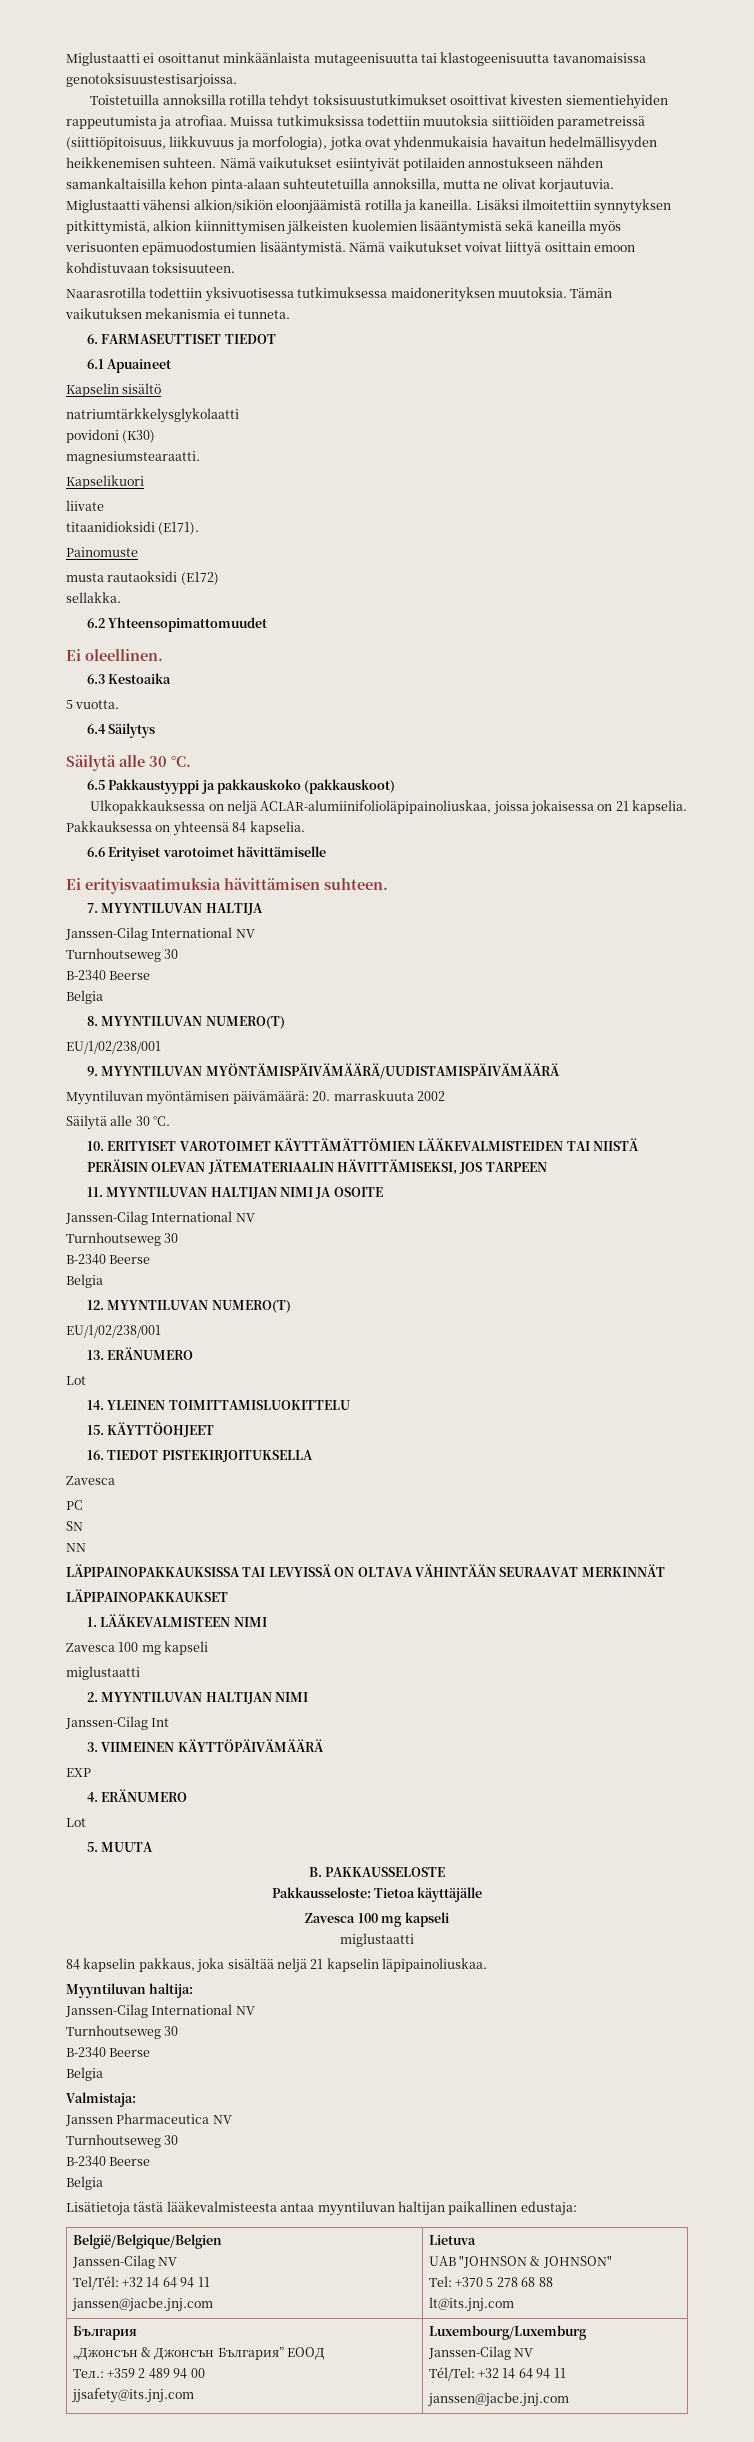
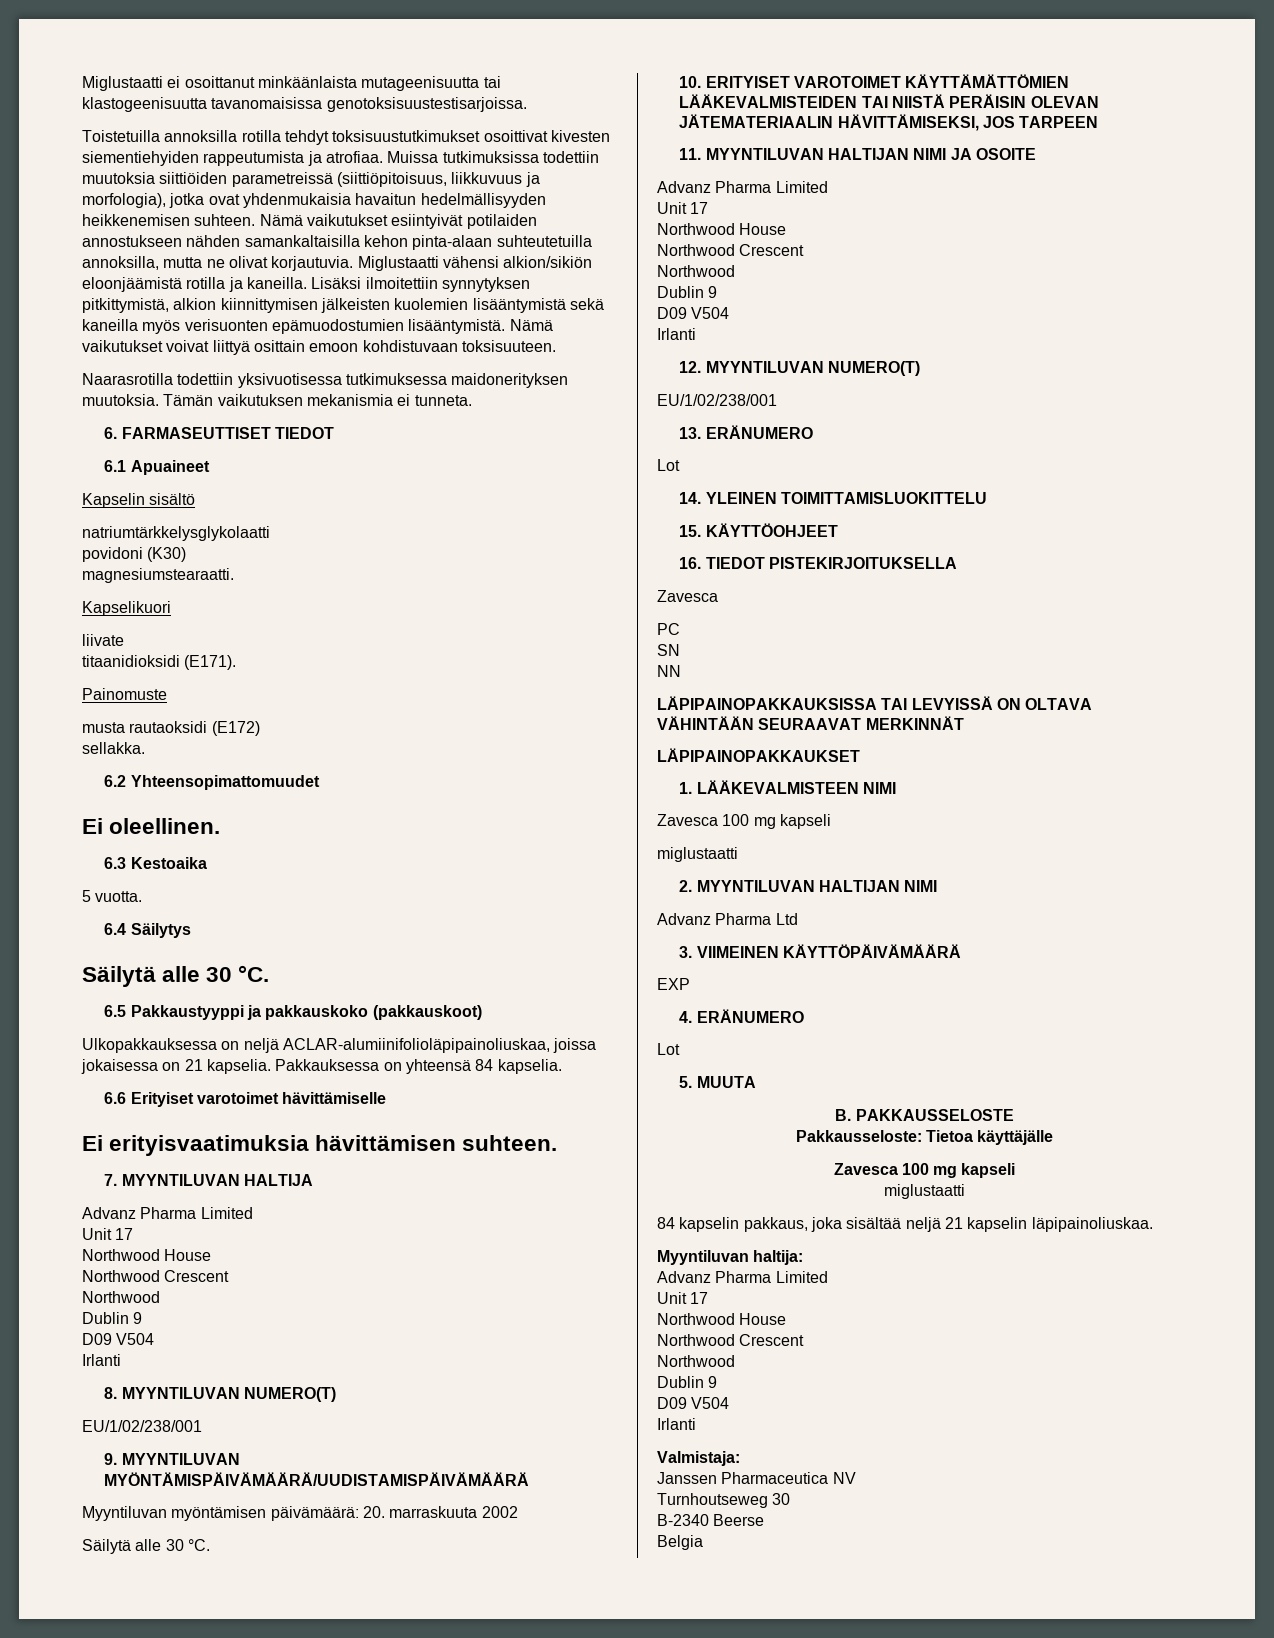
[65,927,255,941] [66,948,179,962] [66,970,151,981] [66,990,103,1004] Janssen-Cilag International NV // Turnhoutseweg 30 // B-2340 Beerse // Belgia -> [82,1207,253,1219] [82,1228,134,1240] [82,1249,212,1261] [82,1270,230,1282] [82,1291,160,1303] [82,1312,143,1324] [82,1333,155,1345] [82,1354,121,1366] Advanz Pharma Limited // Unit 17 // Northwood House // Northwood Crescent // Northwood // Dublin 9 // D09 V504 // Irlanti
[65,1211,255,1225] [66,1232,179,1246] [66,1254,151,1265] [66,1274,103,1288] Janssen-Cilag International NV // Turnhoutseweg 30 // B-2340 Beerse // Belgia -> [657,181,828,193] [657,202,709,214] [657,223,787,235] [657,244,805,256] [657,265,735,277] [657,286,718,298] [657,307,730,319] [657,328,696,340] Advanz Pharma Limited // Unit 17 // Northwood House // Northwood Crescent // Northwood // Dublin 9 // D09 V504 // Irlanti
[65,1716,170,1730] Janssen-Cilag Int -> [657,913,798,925] Advanz Pharma Ltd
[65,2004,255,2018] [66,2025,179,2039] [66,2047,151,2058] [66,2067,103,2081] Janssen-Cilag International NV // Turnhoutseweg 30 // B-2340 Beerse // Belgia -> [657,1271,828,1283] [657,1292,709,1304] [657,1313,787,1325] [657,1334,805,1346] [657,1355,735,1367] [657,1376,718,1388] [657,1397,730,1409] [657,1418,696,1430] Advanz Pharma Limited // Unit 17 // Northwood House // Northwood Crescent // Northwood // Dublin 9 // D09 V504 // Irlanti
[66,2201,577,2216] [72,2234,222,2249] [71,2255,177,2269] [72,2276,210,2290] [71,2297,213,2312] [428,2235,476,2245] [428,2255,612,2268] [428,2276,553,2287] [428,2297,514,2312] [72,2326,137,2340] [72,2347,326,2360] [72,2368,205,2379] [71,2388,194,2403] [428,2325,587,2340] [427,2346,533,2360] [428,2367,566,2381] [427,2392,569,2407] // Lisätietoja tästä lääkevalmisteesta antaa myyntiluvan haltijan paikallinen edustaja: // België/Belgique/Belgien // Janssen-Cilag NV // Tel/Tél: +32 14 64 94 11 // janssen@jacbe.jnj.com | Lietuva // UAB "JOHNSON & JOHNSON" // Tel: +370 5 278 68 88 // lt@its.jnj.com // България // „Джонсън & Джонсън България” ЕООД // Тел.: +359 2 489 94 00 // jjsafety@its.jnj.com | Luxembourg/Luxemburg // Janssen-Cilag NV // Tél/Tel: +32 14 64 94 11 // janssen@jacbe.jnj.com -> (703, 1542) none

